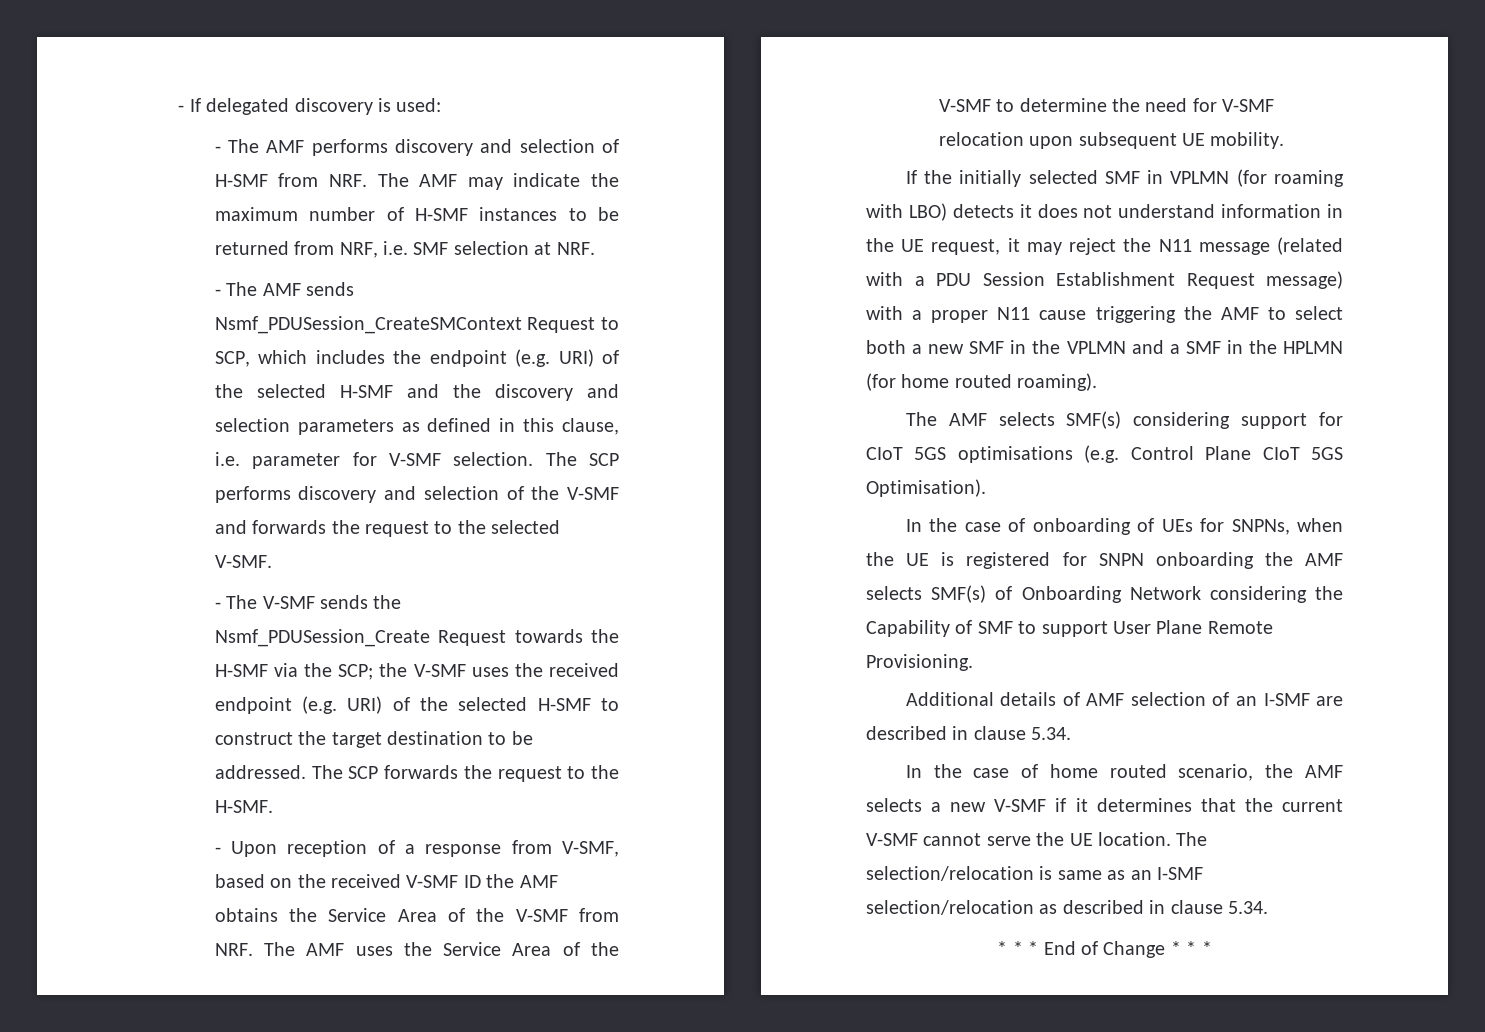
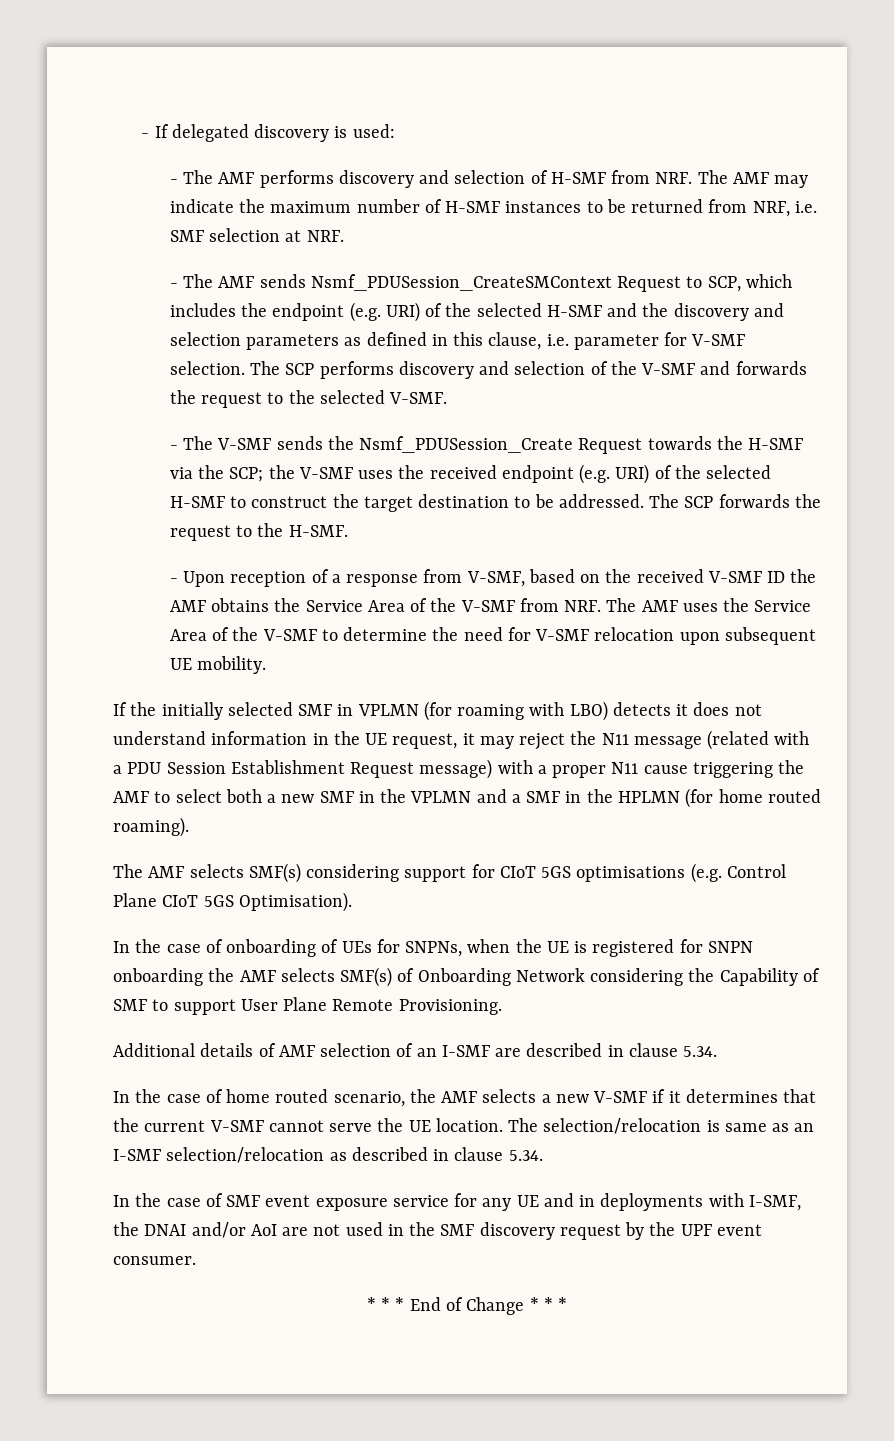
(1268, 907) none -> [113,1193,801,1211] [113,1222,762,1240] [113,1256,196,1265] // In the case of SMF event exposure service for any UE and in deployments with I-SMF, the DNAI and/or AoI are not used in the SMF discovery request by the UPF event consumer.

